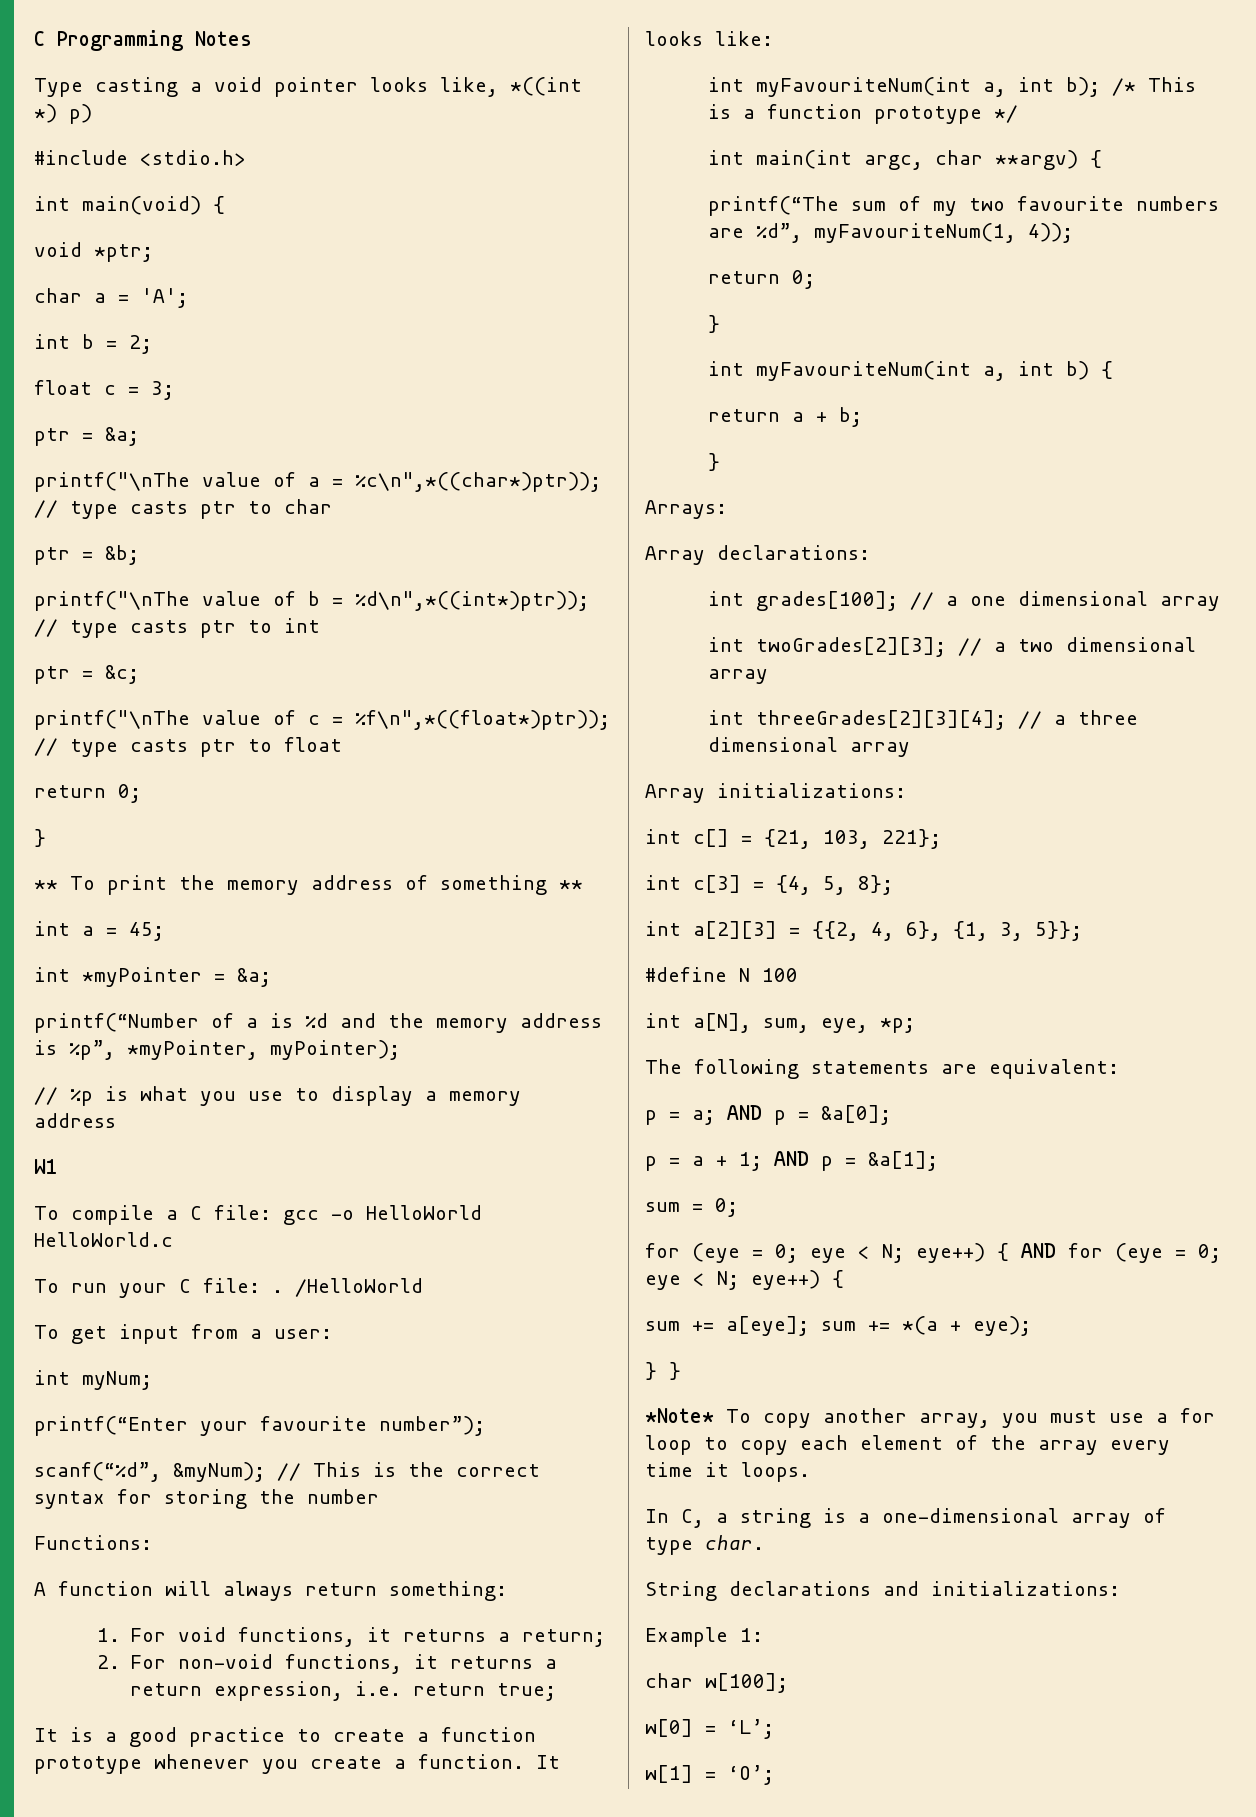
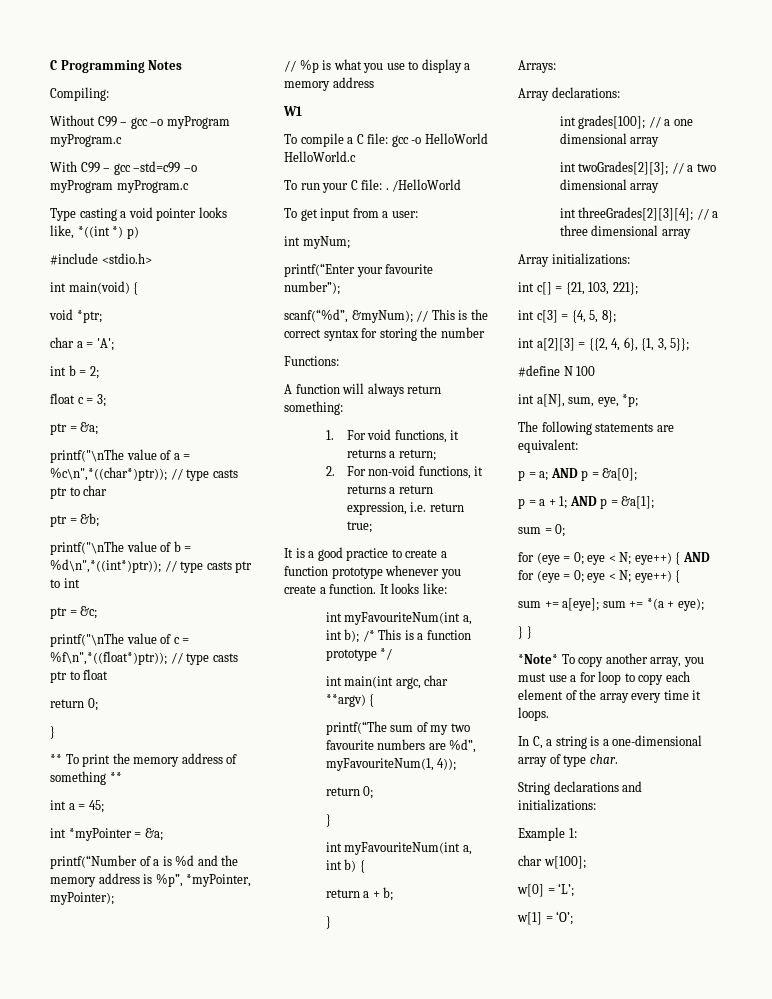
(252, 38) none -> [50,87,109,101] [50,115,230,129] [50,134,122,147] [50,161,197,175] [50,180,189,193] // Compiling: // Without C99 – gcc –o myProgram myProgram.c // With C99 – gcc –std=c99 –o myProgram myProgram.c

